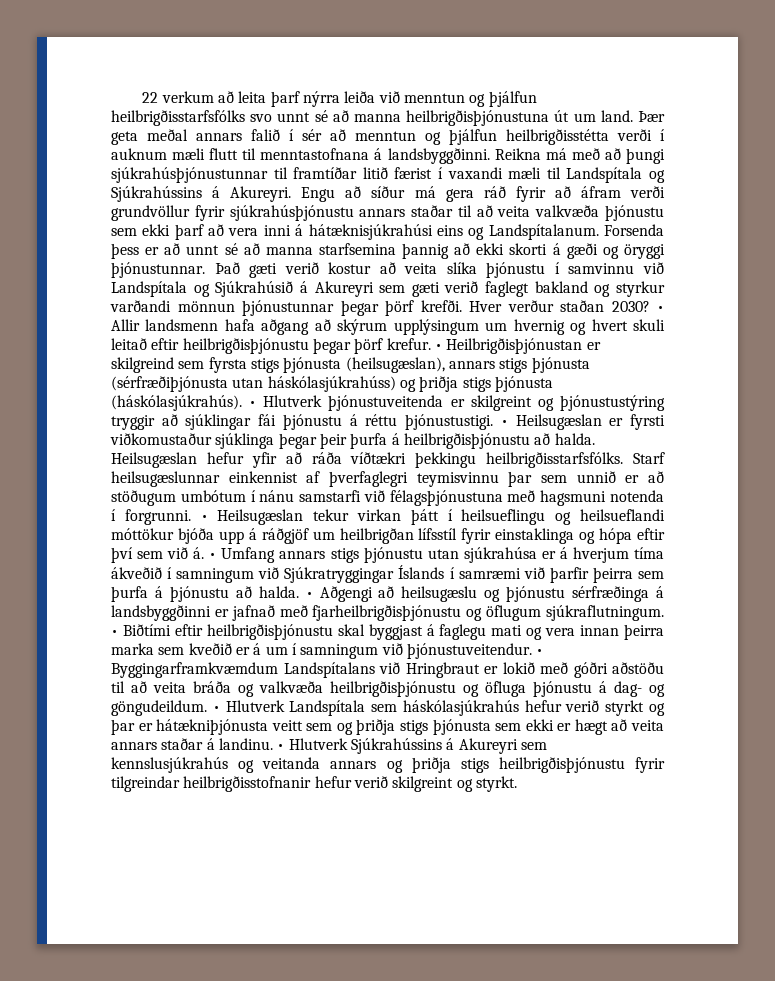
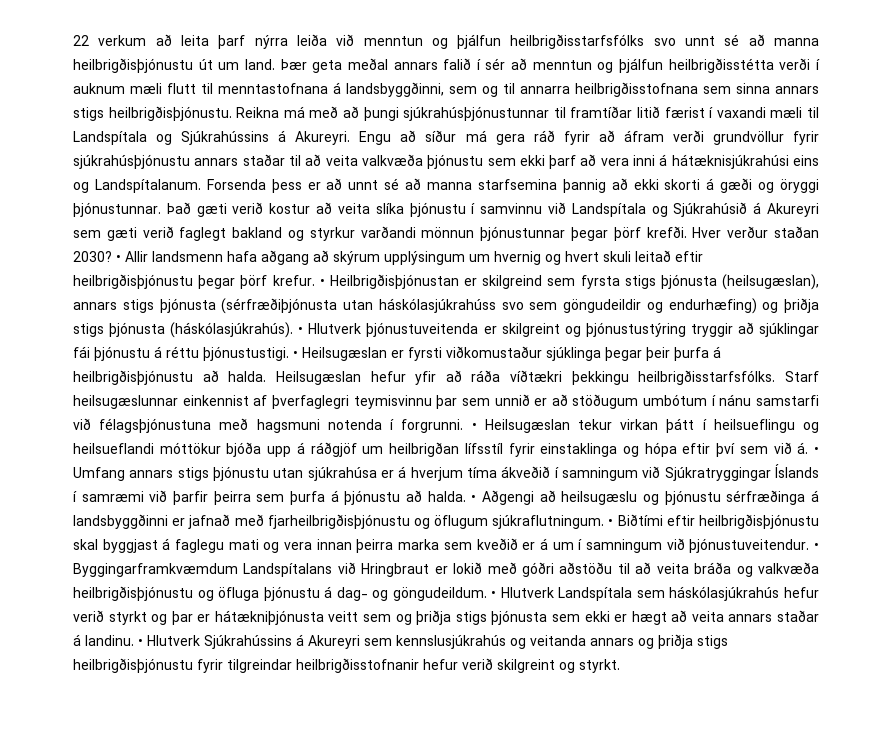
[406,110,550,126] heilbrigðisþjónustuna -> [73,58,193,73] heilbrigðisþjónustu
[387,148,490,164] landsbyggðinni. -> [346,82,819,97] [73,106,232,121] landsbyggðinni, sem og til annarra heilbrigðisstofnana sem sinna annars stigs heilbrigðisþjónustu.
[267,376,396,392] háskólasjúkrahúss) -> [378,298,757,314] háskólasjúkrahúss svo sem göngudeildir og endurhæfing)

